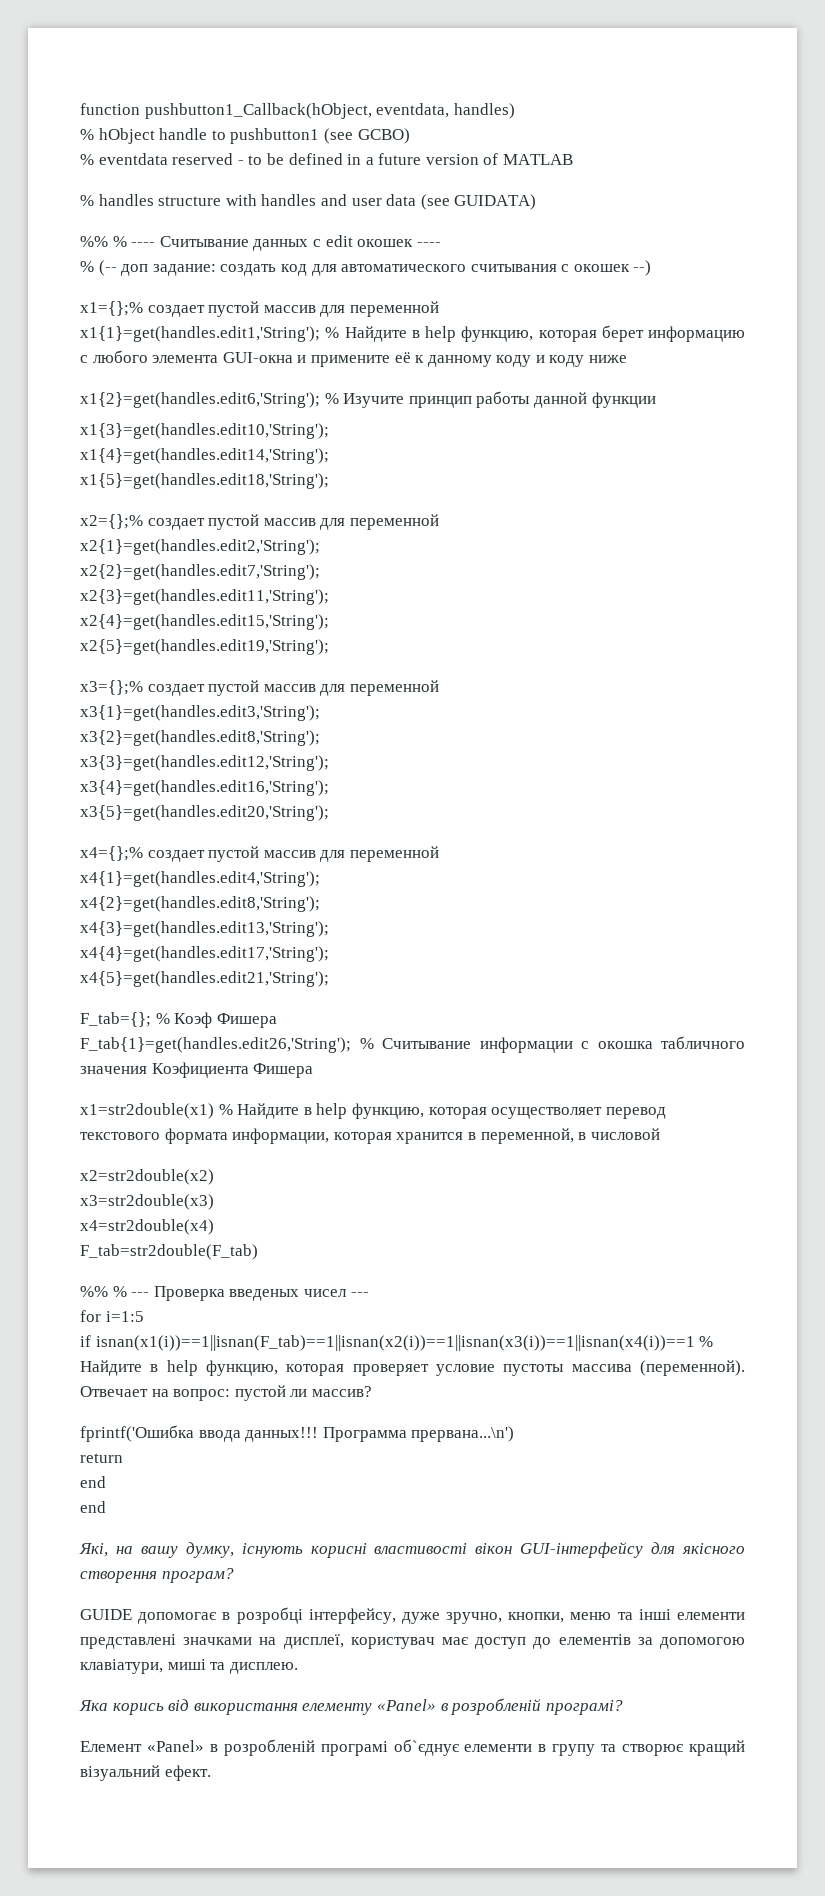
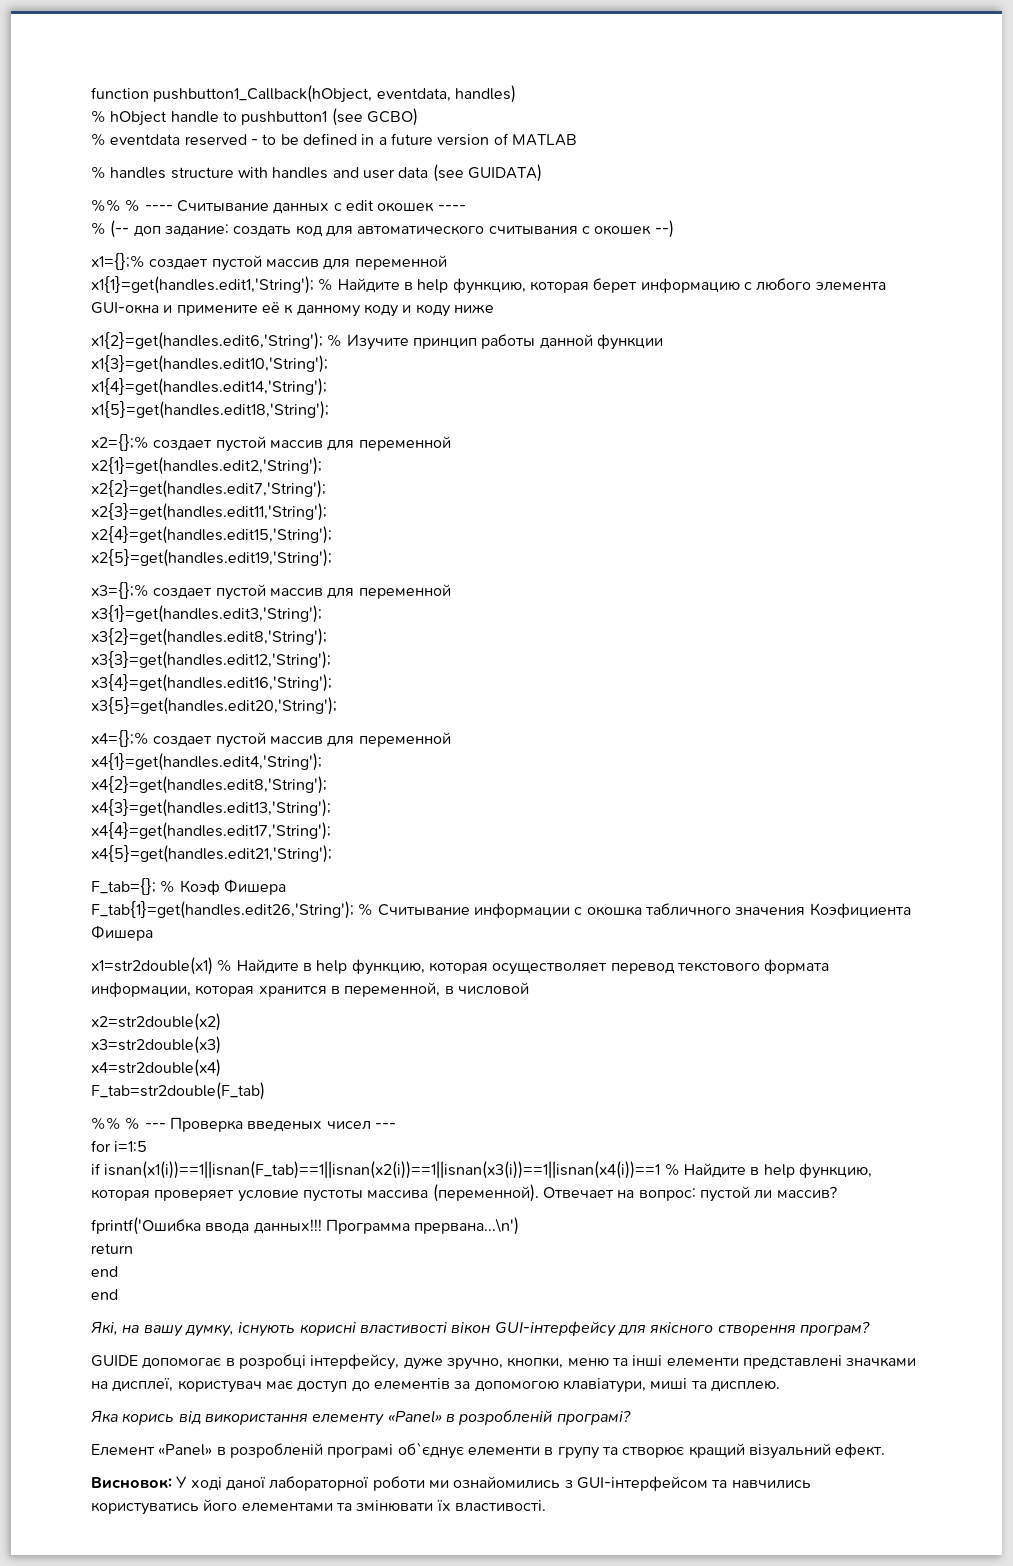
(211, 1773) none -> [91,1476,811,1491] [91,1499,546,1515] // Висновок: У ході даної лабораторної роботи ми ознайомились з GUI-інтерфейсом та навчились користуватись його елементами та змінювати їх властивості.

